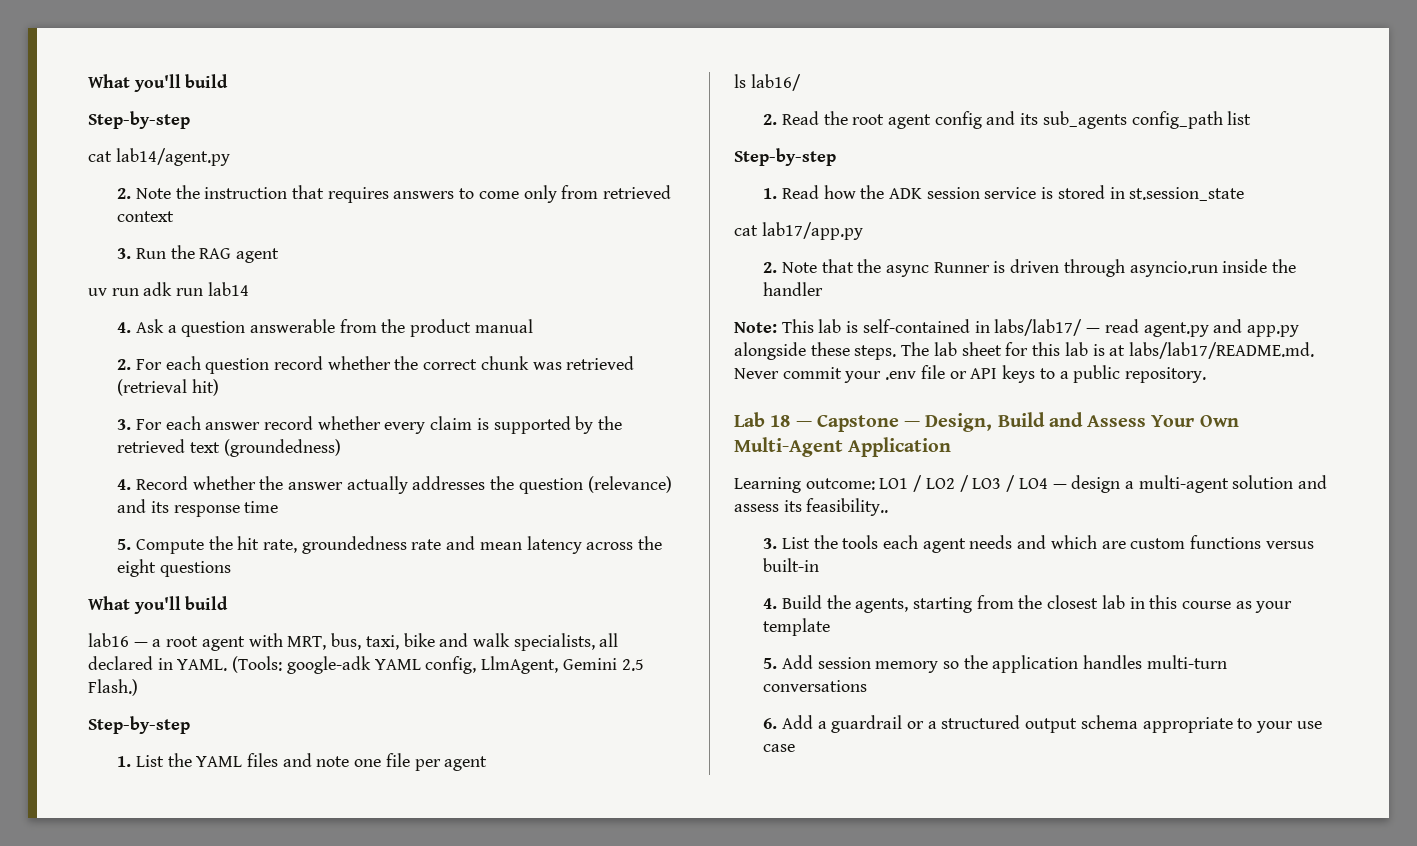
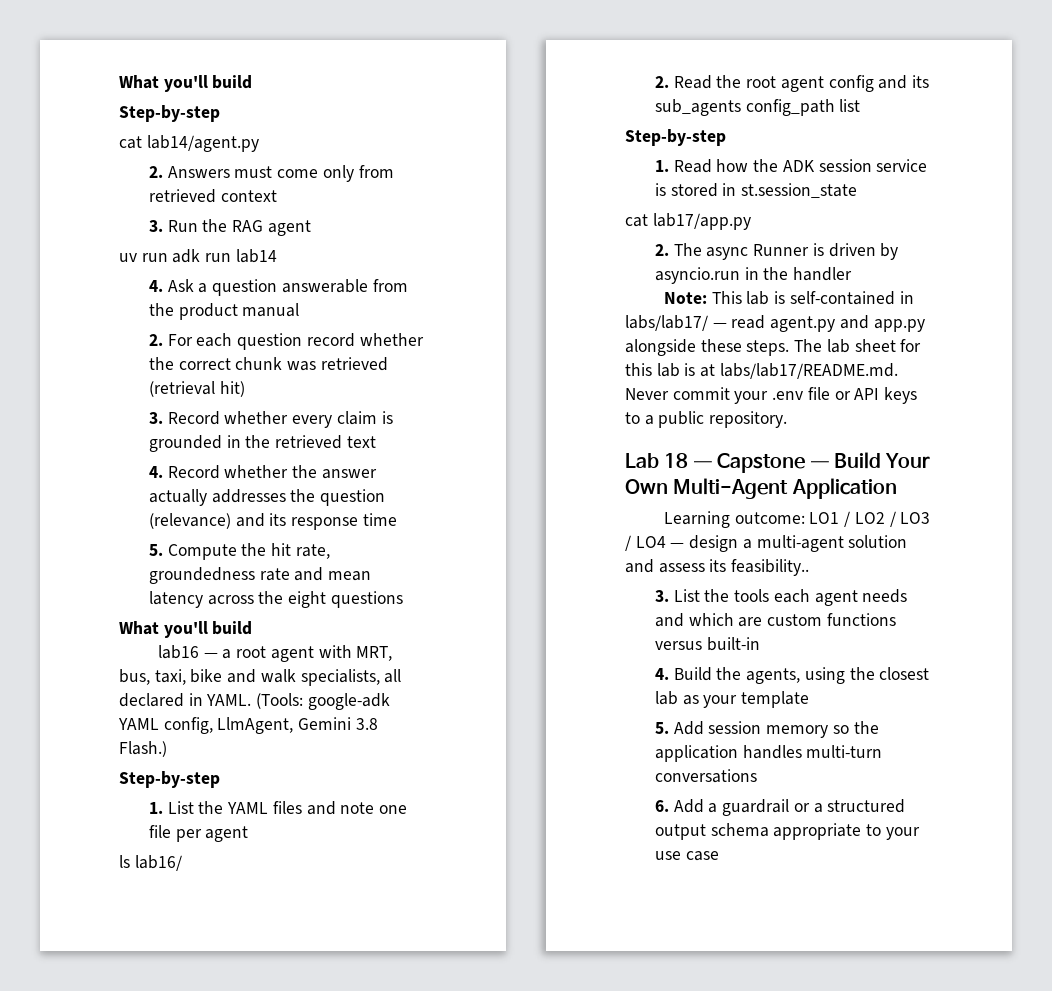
[135,185,475,203] Note the instruction that requires answers to -> [167,166,273,178] Answers must
[135,416,313,430] For each answer record -> [167,411,220,425] Record
[493,416,594,434] supported by -> [148,435,241,452] grounded in
[223,439,341,457] (groundedness) -> (376, 442) none
[621,659,644,671] 2.5 -> [355,718,378,730] 3.8
[781,259,882,273] Note that the -> [673,243,702,256] The
[1063,259,1268,277] through asyncio.run inside -> [880,243,899,260] [654,267,759,284] by asyncio.run in
[925,412,1147,432] Design, Build and Assess -> [834,452,881,469] Build
[912,595,1014,613] starting from -> [804,667,845,684] using
[1129,595,1232,609] in this course -> (678, 698) none

